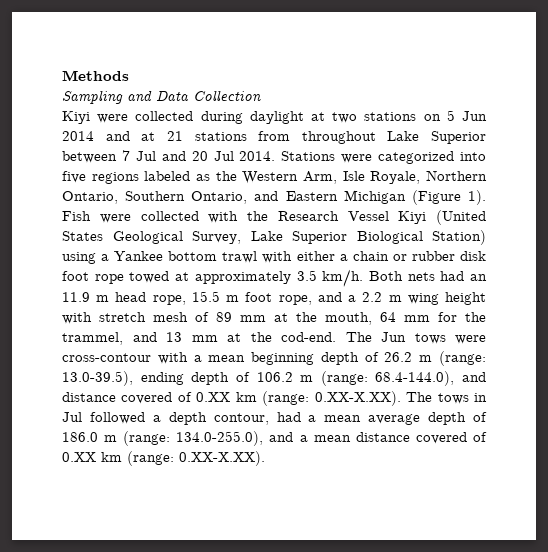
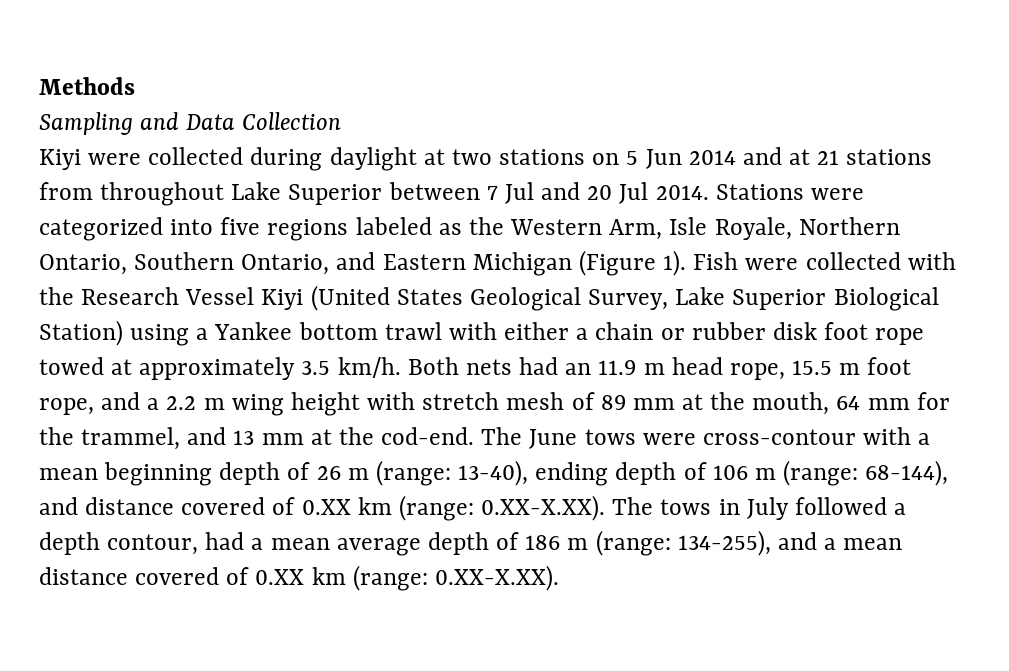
[381,332,406,342] Jun -> [529,429,578,449] June
[384,351,486,366] [62,371,133,386] 26.2 m (range: 13.0-39.5), -> [316,460,529,486] 26 m (range: 13-40),
[256,371,455,386] 106.2 m (range: 68.4-144.0), -> [712,460,949,486] 106 m (range: 68-144),
[62,412,82,422] Jul -> [746,497,789,520] July
[62,431,264,446] 186.0 m (range: 134.0-255.0), -> [525,530,771,556] 186 m (range: 134-255),

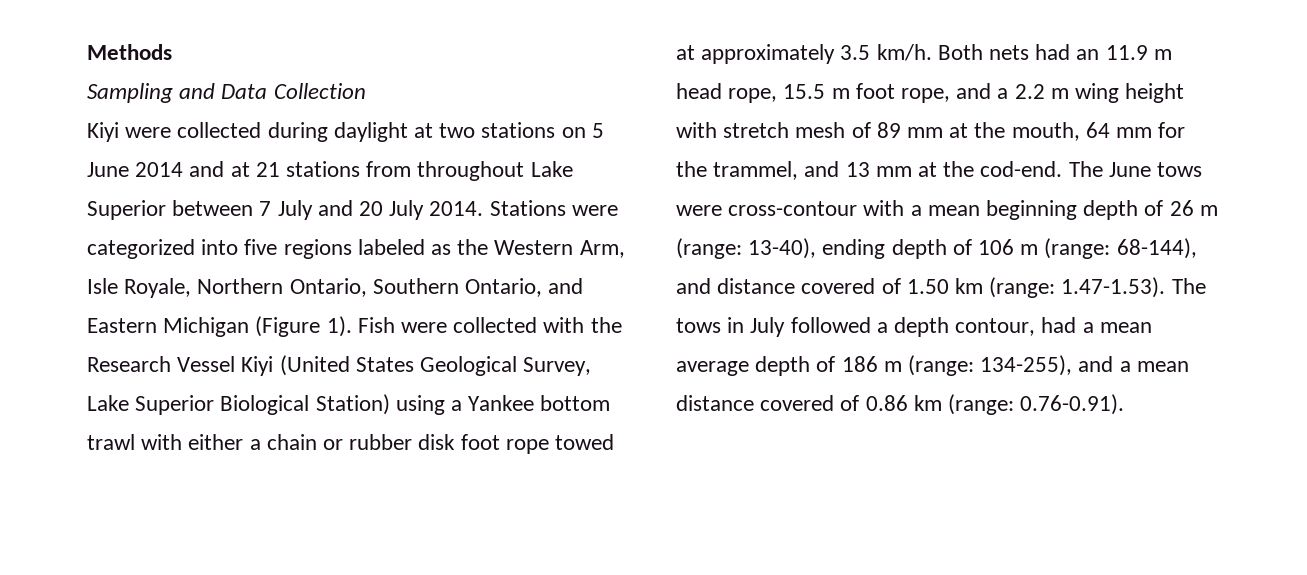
[645,149,682,169] Jun -> [87,162,129,177] June
[504,182,534,204] Jul -> [277,200,313,220] July
[619,182,649,204] Jul -> [389,200,425,220] July
[301,495,606,521] 0.XX km (range: 0.XX-X.XX). -> [906,277,1166,298] 1.50 km (range: 1.47-1.53).
[255,565,559,591] 0.XX km (range: 0.XX-X.XX). -> [865,394,1125,415] 0.86 km (range: 0.76-0.91).

